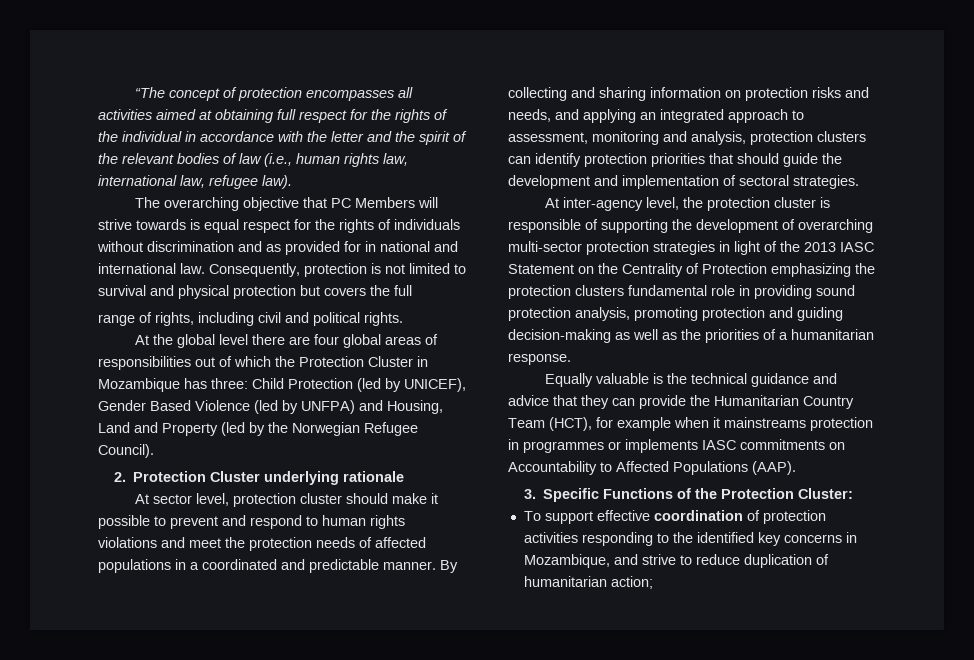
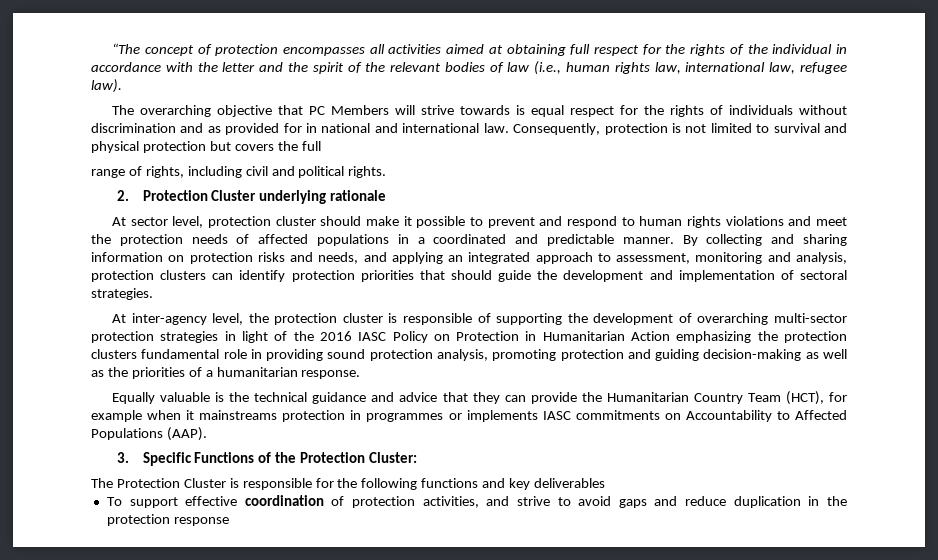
[134,334,438,348] [98,356,428,370] [98,378,466,392] [98,400,443,414] [98,422,418,436] [98,444,154,458] // At the global level there are four global areas of responsibilities out of which the Protection Cluster in Mozambique has three: Child Protection (led by UNICEF), Gender Based Violence (led by UNFPA) and Housing, Land and Property (led by the Norwegian Refugee Council). -> (387, 172) none
[804,242,874,252] [508,263,767,277] 2013 IASC Statement on the Centrality of Protection -> [319,331,671,343] 2016 IASC Policy on Protection in Humanitarian Action
(854, 493) none -> [91,478,606,490] // The Protection Cluster is responsible for the following functions and key deliverables
[523,532,857,546] [523,554,829,568] [523,576,653,589] activities responding to the identified key concerns in Mozambique, and strive to reduce duplication of humanitarian action; -> [422,496,847,508] [106,514,229,526] activities, and strive to avoid gaps and reduce duplication in the protection response

